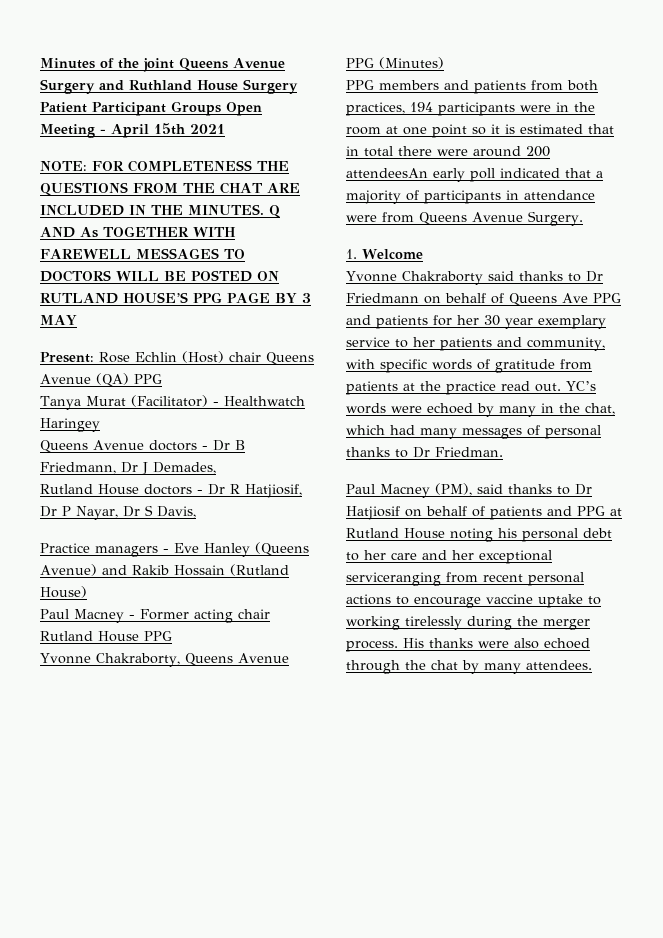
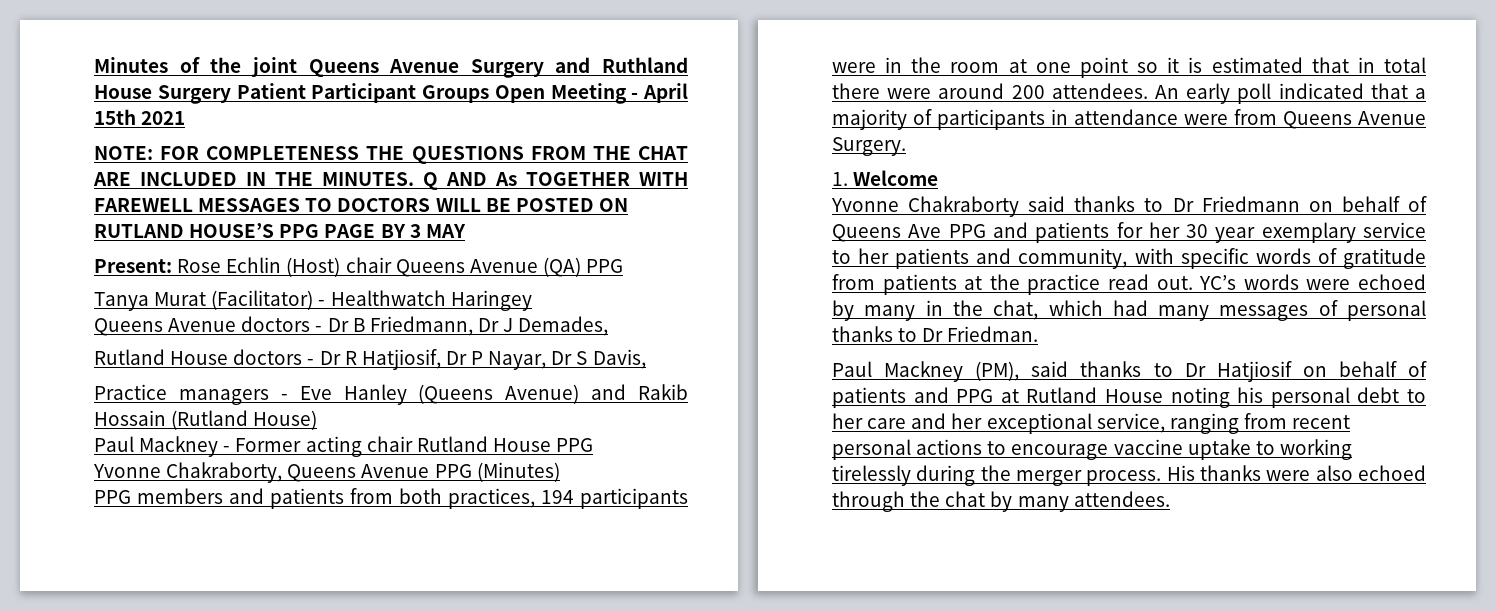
[74,609,124,623] Macney -> [139,436,219,457] Mackney
[346,168,428,178] attendeesAn -> [1051,83,1179,99] attendees. An
[380,484,430,498] Macney -> [884,361,964,382] Mackney
[346,572,441,586] serviceranging -> [1096,413,1239,434] service, ranging

